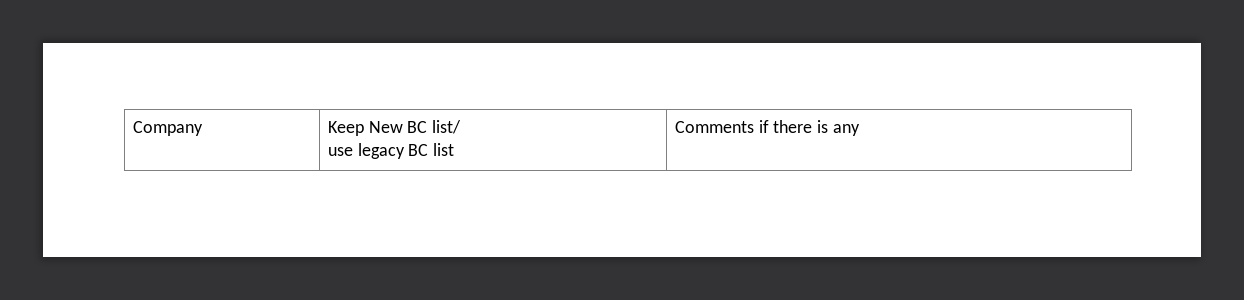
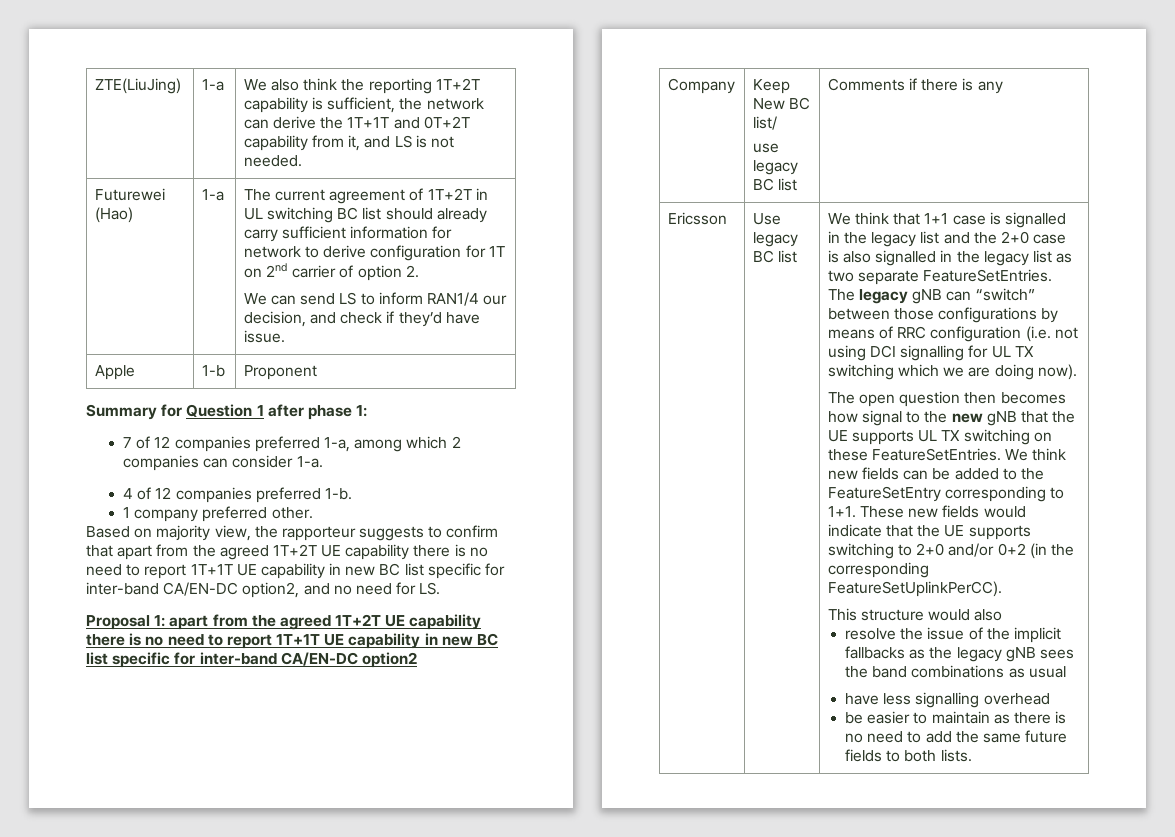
(132, 128) none -> [94,78,181,94] [201,79,224,91] [243,78,480,94] [243,97,484,113] [243,116,470,129] [243,135,455,151] [243,155,302,167] [94,188,165,201] [94,207,133,223] [201,189,224,201] [243,188,488,204] [243,207,487,223] [243,226,453,242] [243,245,505,261] [243,263,419,281] [243,292,508,306] [243,311,480,327] [243,330,285,343] [94,365,135,380] [201,365,225,377] [243,365,317,380] [86,404,368,420] [123,436,461,452] [123,455,323,471] [123,487,352,503] [123,506,313,522] [86,525,499,541] [86,544,488,560] [86,563,506,579] [86,582,441,598] [86,614,482,630] [86,633,499,649] [86,652,417,668] ZTE(LiuJing) | 1-a | We also think the reporting 1T+2T capability is sufficient, the network can derive the 1T+1T and 0T+2T capability from it, and LS is not needed. // Futurewei (Hao) | 1-a | The current agreement of 1T+2T in UL switching BC list should already carry sufficient information for network to derive configuration for 1T on 2nd carrier of option 2. // We can send LS to inform RAN1/4 our decision, and check if they’d have issue. // Apple | 1-b | Proponent // Summary for Question 1 after phase 1: // 7 of 12 companies preferred 1-a, among which 2 companies can consider 1-a. // 4 of 12 companies preferred 1-b. // 1 company preferred other. // Based on majority view, the rapporteur suggests to confirm that apart from the agreed 1T+2T UE capability there is no need to report 1T+1T UE capability in new BC list specific for inter-band CA/EN-DC option2, and no need for LS. // Proposal 1: apart from the agreed 1T+2T UE capability there is no need to report 1T+1T UE capability in new BC list specific for inter-band CA/EN-DC option2 //
(860, 130) none -> [667,212,727,225] [752,213,781,225] [752,232,798,247] [752,250,798,263] [827,212,1067,228] [827,231,1067,247] [827,250,1073,266] [827,269,1053,285] [827,288,1035,304] [827,307,1059,323] [827,326,1078,342] [827,345,1034,361] [827,364,1077,380] [827,391,1066,407] [827,410,1076,426] [827,429,1052,445] [827,448,1067,461] [827,467,1045,480] [827,486,1065,502] [827,505,1026,518] [827,524,1031,540] [827,543,1075,559] [827,562,929,578] [827,581,1002,597] [827,608,1003,621] [844,627,1061,643] [844,646,1074,662] [844,665,1066,678] [844,692,1050,708] [844,711,1067,724] [844,730,1068,743] [844,749,972,762] // Ericsson | Use legacy BC list | We think that 1+1 case is signalled in the legacy list and the 2+0 case is also signalled in the legacy list as two separate FeatureSetEntries. The legacy gNB can “switch” between those configurations by means of RRC configuration (i.e. not using DCI signalling for UL TX switching which we are doing now). // The open question then becomes how signal to the new gNB that the UE supports UL TX switching on these FeatureSetEntries. We think new fields can be added to the FeatureSetEntry corresponding to 1+1. These new fields would indicate that the UE supports switching to 2+0 and/or 0+2 (in the corresponding FeatureSetUplinkPerCC). // This structure would also // resolve the issue of the implicit fallbacks as the legacy gNB sees the band combinations as usual // have less signalling overhead // be easier to maintain as there is no need to add the same future fields to both lists.

